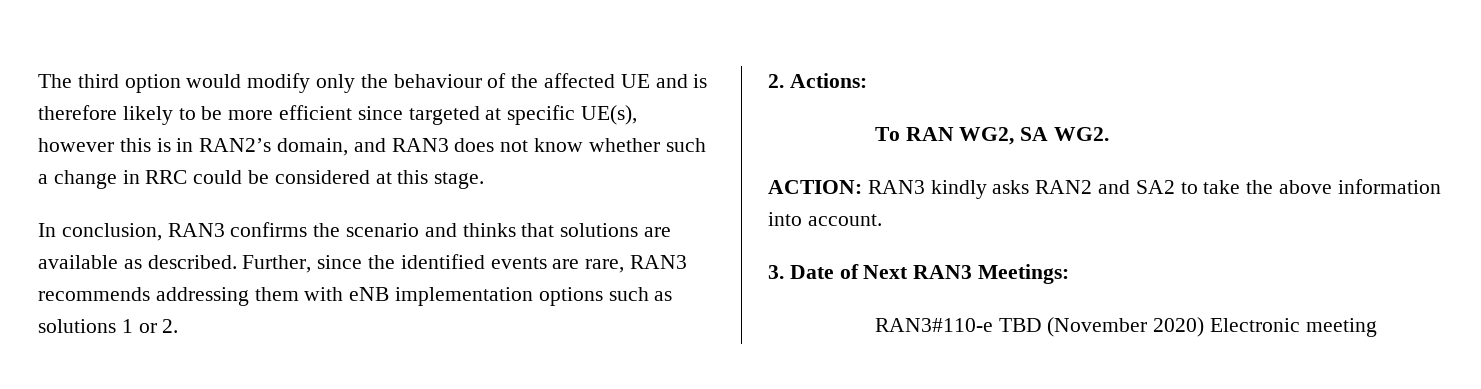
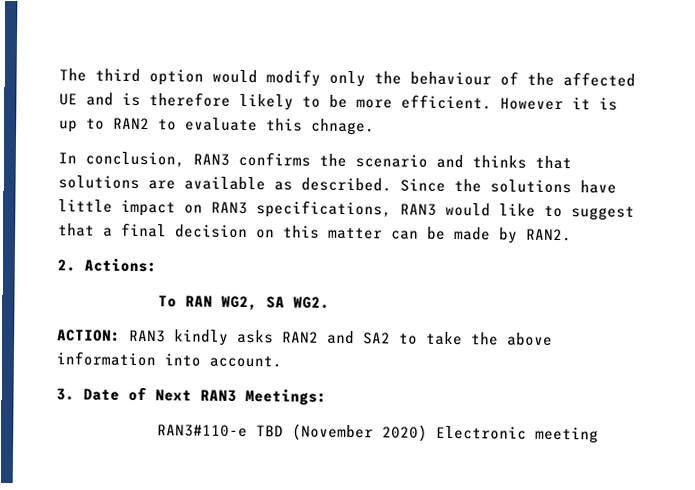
[279,105,638,125] [38,138,706,156] [38,170,485,189] efficient since targeted at specific UE(s), however this is in RAN2’s domain, and RAN3 does not know whether such a change in RRC could be considered at this stage. -> [401,94,618,111] [59,117,375,136] efficient. However it is up to RAN2 to evaluate this chnage.
[242,254,688,273] [38,287,673,306] [38,319,179,333] Further, since the identified events are rare, RAN3 recommends addressing them with eNB implementation options such as solutions 1 or 2. -> [400,178,617,194] [58,199,635,221] [58,222,572,244] Since the solutions have little impact on RAN3 specifications, RAN3 would like to suggest that a final decision on this matter can be made by RAN2.

